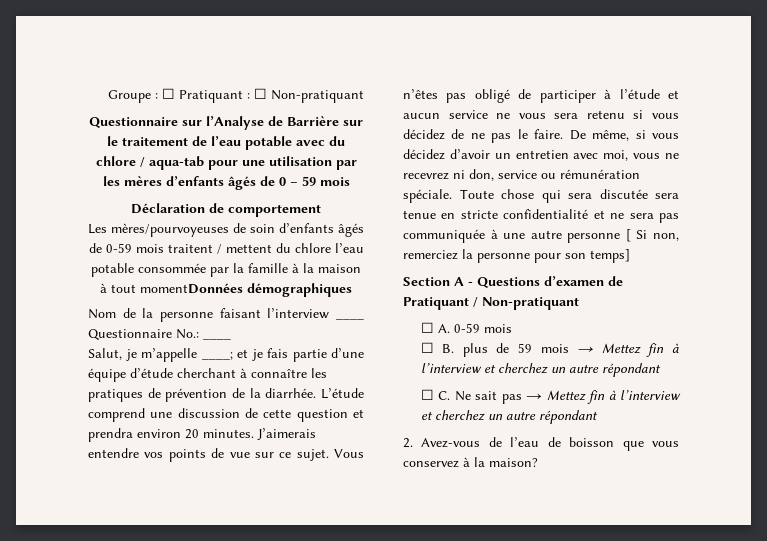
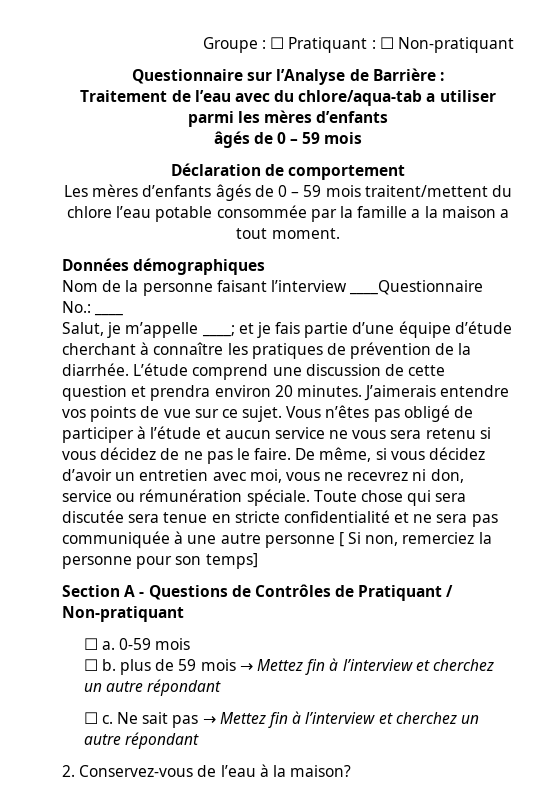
[343,120,363,126] [107,136,292,150] sur le traitement de l’eau potable -> [439,72,444,81] [80,90,231,102] : // Traitement de l’eau
[95,156,357,170] chlore / aqua-tab pour une utilisation par -> [298,90,496,106] [187,111,234,127] chlore/aqua-tab a utiliser parmi
(224, 181) none -> (389, 117) //
[111,223,364,237] [88,243,272,254] mères/pourvoyeuses de soin d’enfants âgés de 0-59 mois traitent / mettent -> [92,184,488,201] mères d’enfants âgés de 0 – 59 mois traitent/mettent
[292,263,299,273] à -> [411,209,421,218] a
[100,283,243,294] à tout momentDonnées -> [499,209,509,218] [236,228,340,239] [62,258,129,271] a tout moment. // Données
[336,318,364,320] [88,329,172,340] ____ Questionnaire -> [349,280,484,295] ____Questionnaire
[544,276,604,286] d’examen -> [231,584,331,597] de Contrôles
[437,324,450,333] A. -> [101,641,115,650] a.
[442,344,455,353] B. -> [101,659,116,671] b.
[438,391,451,400] C. -> [101,715,113,724] c.
[421,437,679,451] [403,460,459,468] Avez-vous de l’eau de boisson que vous conservez -> [79,765,256,777] Conservez-vous de l’eau

